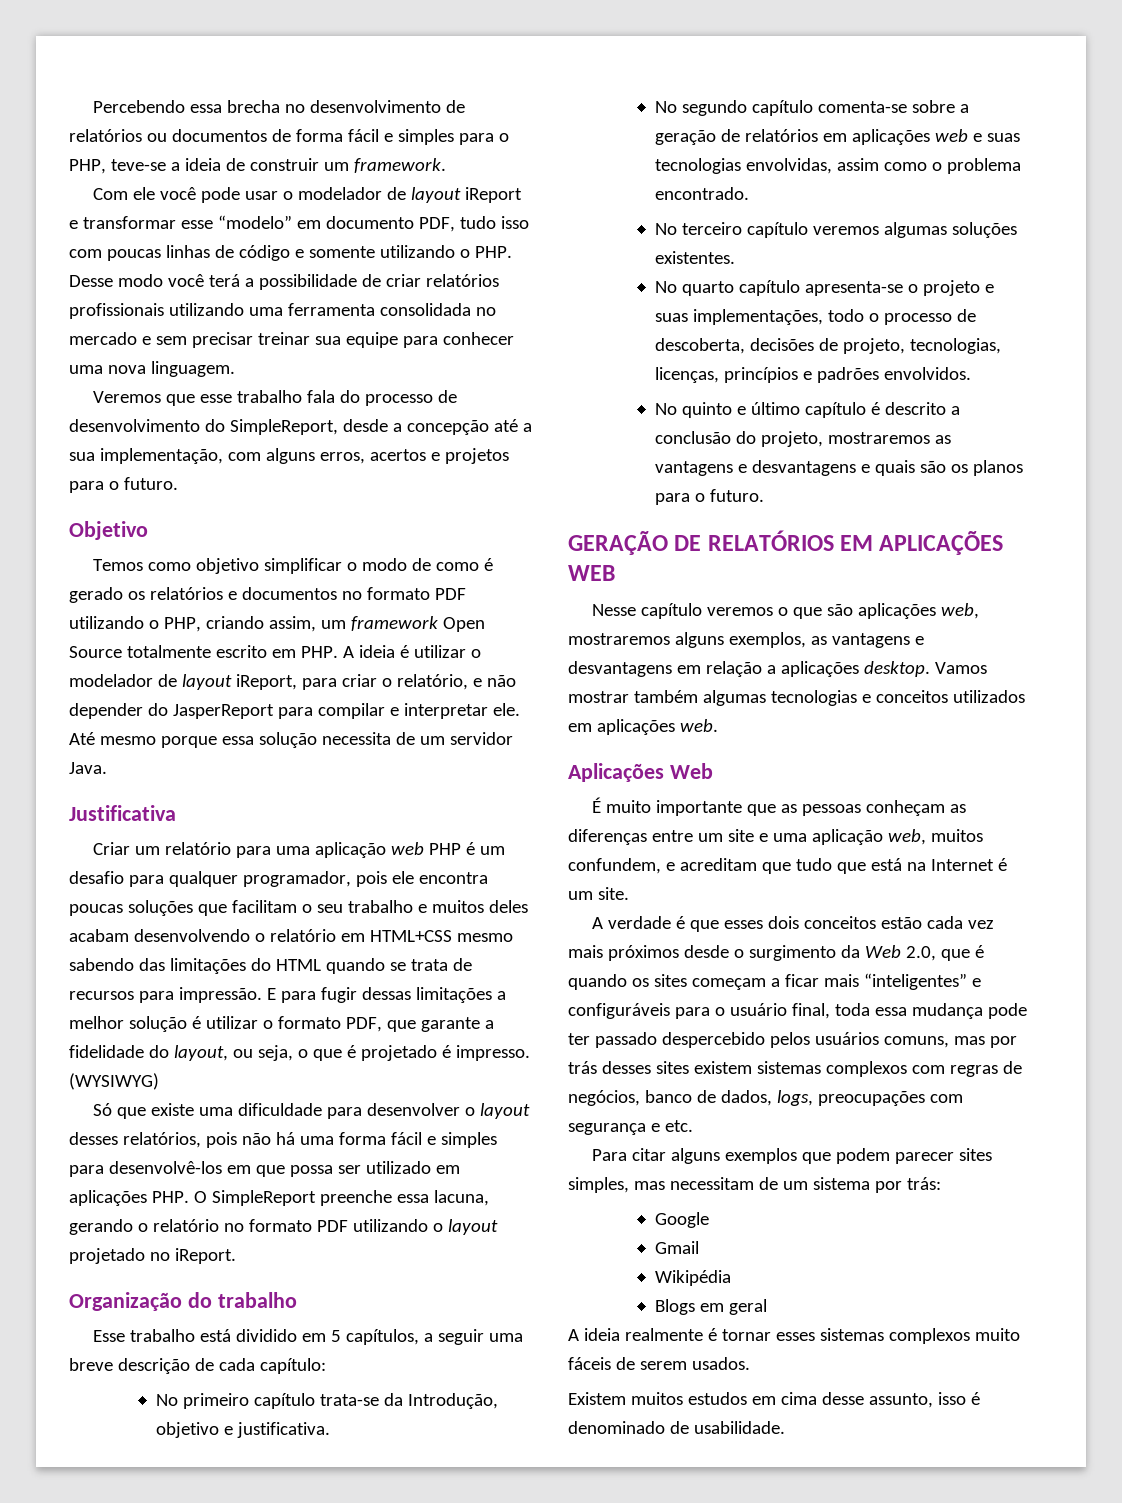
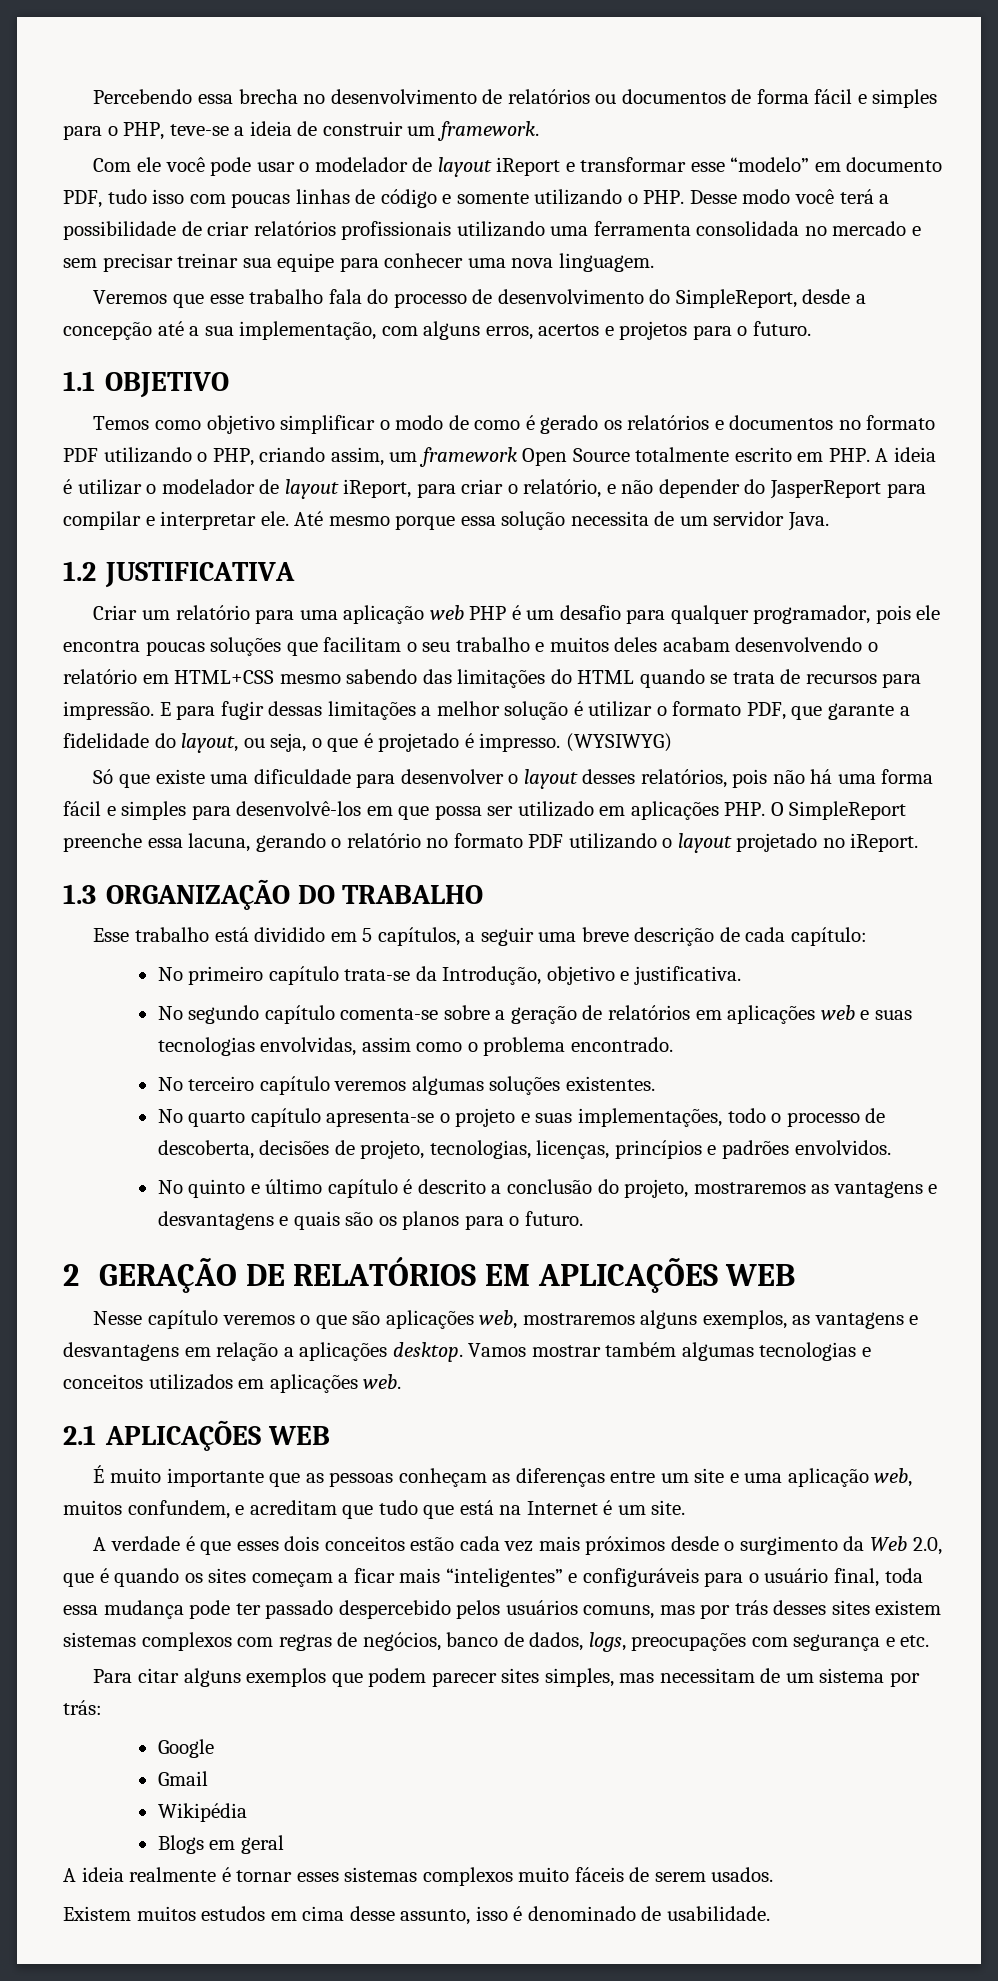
[69,521,148,540] Objetivo -> [63,371,230,398] 1.1 OBJETIVO
[69,805,176,821] Justificativa -> [63,561,296,588] 1.2 JUSTIFICATIVA
[69,1292,297,1311] Organização do trabalho -> [63,879,484,910] 1.3 ORGANIZAÇÃO DO TRABALHO
(764, 495) none -> [63,1264,79,1286] 2
[568,763,713,782] Aplicações Web -> [63,1420,330,1451] 2.1 APLICAÇÕES WEB

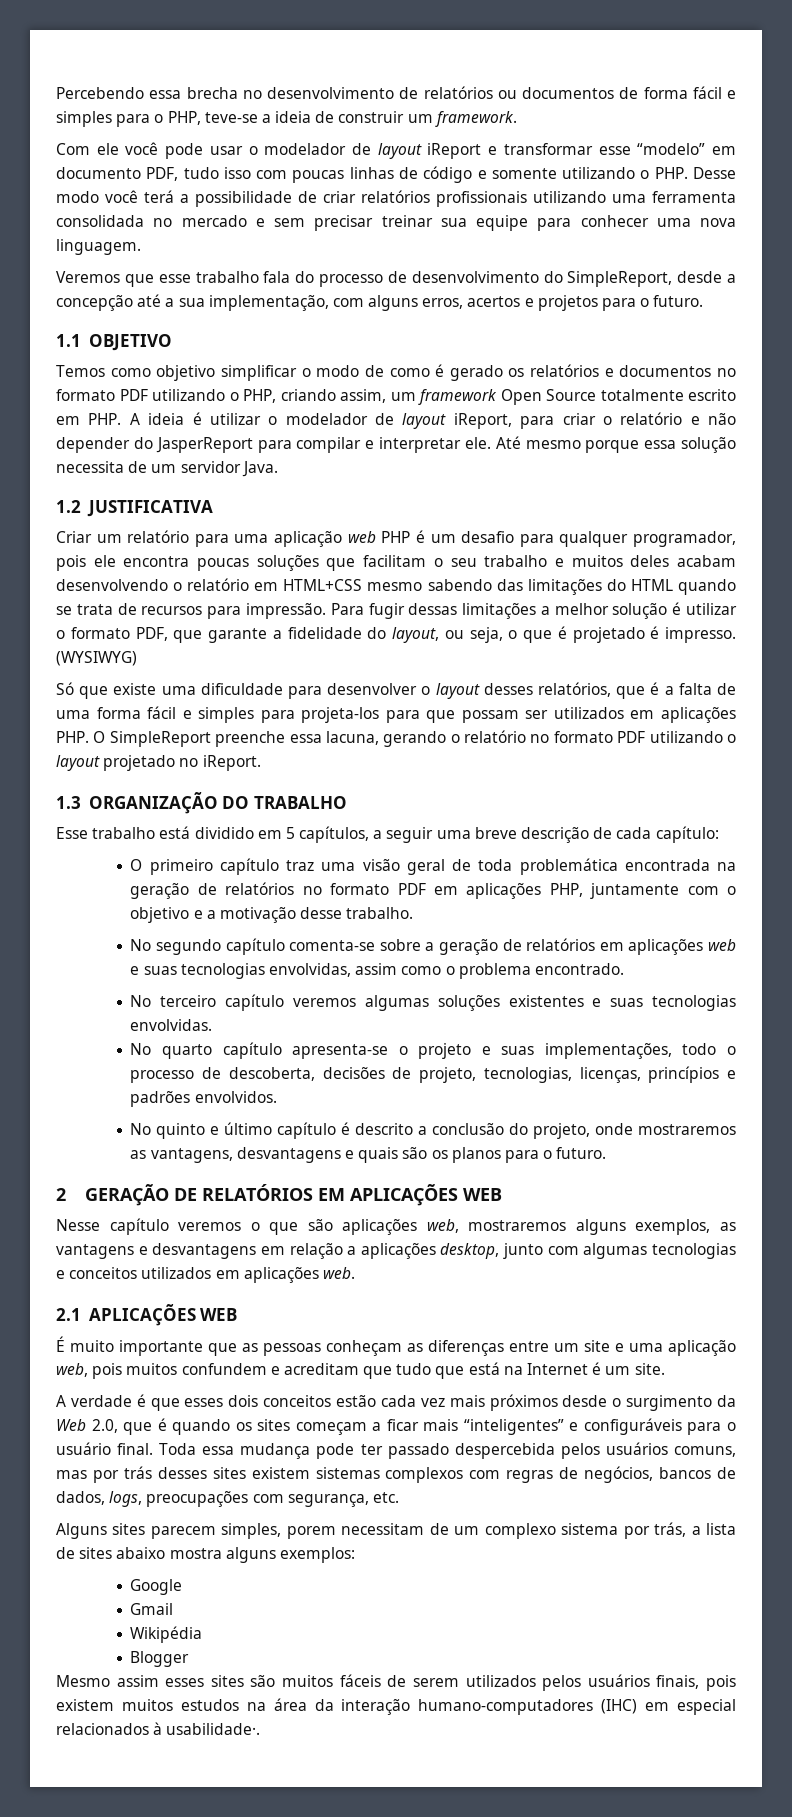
[523,479,602,498] relatório, -> [620,412,683,425] relatório
[159,702,216,720] E para -> [330,603,364,615] Para
[732,769,833,788] pois não há -> [616,682,737,699] que é a falta de
[236,801,594,820] desenvolvê-los em que possa ser utilizado -> [301,707,624,723] projeta-los para que possam ser utilizados
[157,967,183,981] No -> [130,859,143,871] O
[344,966,742,985] trata-se da Introdução, objetivo e justificativa. -> [286,858,736,875] [130,882,737,899] [130,907,414,923] traz uma visão geral de toda problemática encontrada na geração de relatórios no formato PDF em aplicações PHP, juntamente com o objetivo e a motivação desse trabalho.
[565,1076,655,1091] existentes. -> [508,995,736,1011] [130,1019,213,1031] existentes e suas tecnologias envolvidas.
(689, 1188) none -> [595,1123,634,1135] onde
[833,1181,938,1198] vantagens e -> [150,1148,233,1163] vantagens,
[392,1342,677,1362] desktop. Vamos mostrar também -> [440,1243,579,1259] desktop, junto com
[63,1500,230,1519] muitos confundem, -> [92,1363,267,1379] pois muitos confundem
[834,1568,923,1587] final, toda -> [117,1443,197,1455] final. Toda
[338,1600,451,1619] despercebido -> [454,1443,555,1459] despercebida
[446,1632,499,1647] banco -> [659,1467,712,1479] bancos
[793,1634,895,1651] segurança e -> [287,1494,369,1507] segurança,
[93,1668,655,1687] Para citar alguns exemplos que podem parecer sites simples, mas -> [56,1523,336,1539] Alguns sites parecem simples, porem
(814, 1678) none -> [484,1523,556,1539] complexo
[63,1700,102,1715] [157,1739,214,1758] [157,1771,208,1786] [157,1803,247,1822] [157,1835,284,1854] [63,1867,774,1886] [63,1906,770,1925] trás: // Google // Gmail // Wikipédia // Blogs em geral // A ideia realmente é tornar esses sistemas complexos muito fáceis de serem usados. // Existem muitos estudos em cima desse assunto, isso é denominado de usabilidade. -> [654,1522,736,1537] [56,1547,355,1563] [130,1579,183,1595] [130,1603,174,1615] [130,1626,203,1643] [130,1651,190,1667] [56,1674,737,1691] [56,1698,736,1715] [56,1722,261,1735] trás, a lista de sites abaixo mostra alguns exemplos: // Google // Gmail // Wikipédia // Blogger // Mesmo assim esses sites são muitos fáceis de serem utilizados pelos usuários finais, pois existem muitos estudos na área da interação humano-computadores (IHC) em especial relacionados à usabilidade·.

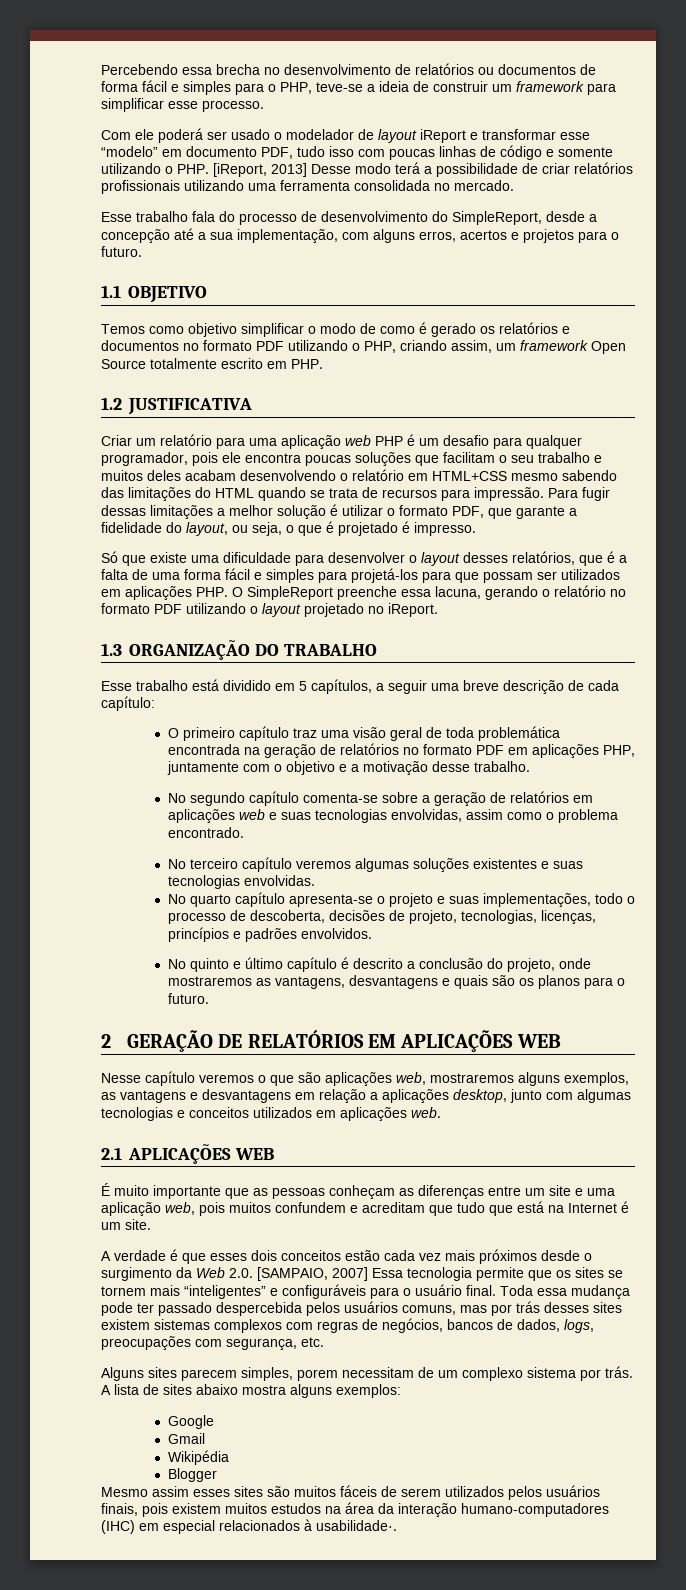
[434,111,517,127] framework. -> [516,81,616,95] [101,98,264,112] framework para simplificar esse processo.
[125,142,243,159] você pode usar -> [158,128,270,143] poderá ser usado
(688, 173) none -> [213,163,307,177] [iReport, 2013]
[105,190,138,203] você -> (391, 168) none
[181,215,736,231] [56,239,141,255] [56,271,191,287] mercado e sem precisar treinar sua equipe para conhecer uma nova linguagem. // Veremos que esse -> [454,180,514,191] [101,212,132,222] mercado. // Esse
[129,412,736,429] [56,436,737,453] [56,461,278,477] A ideia é utilizar o modelador de layout iReport, para criar o relatório e não depender do JasperReport para compilar e interpretar ele. Até mesmo porque essa solução necessita de um servidor Java. -> (323, 364) none
[56,651,137,666] (WYSIWYG) -> (476, 529) none
[301,707,380,723] projeta-los -> [351,568,418,583] projetá-los
[91,1418,419,1435] 2.0, que é quando os sites começam a ficar -> [229,1267,623,1281] [101,1286,146,1296] 2.0. [SAMPAIO, 2007] Essa tecnologia permite que os sites se tornem
[654,1522,701,1537] trás, a -> [605,1366,633,1378] [101,1385,111,1395] trás. A

